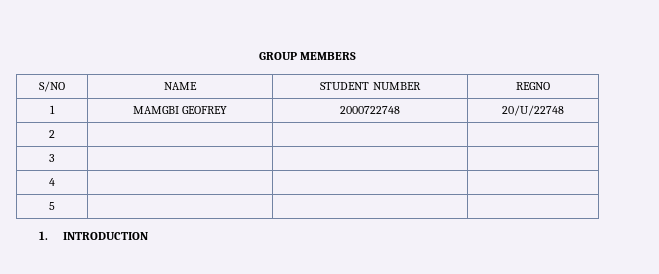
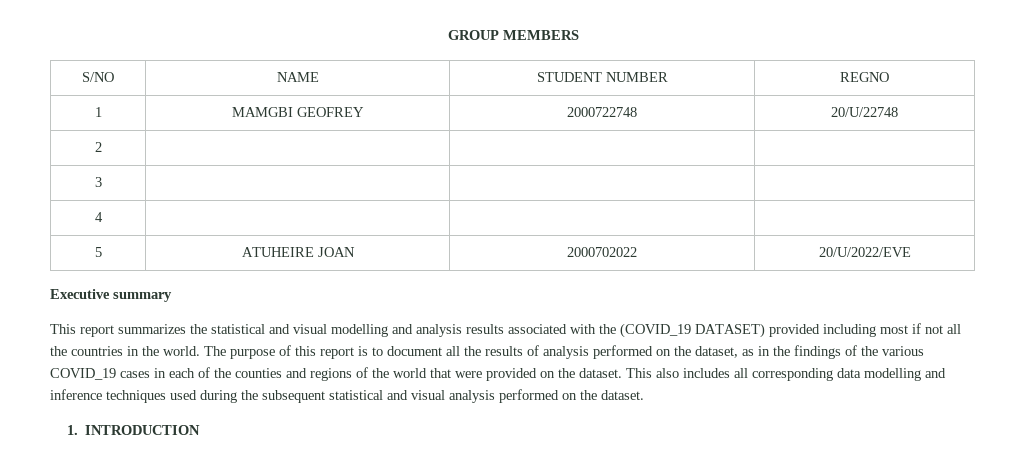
(55, 206) | | -> [241,247,355,257] [567,247,637,257] [818,247,911,257] [50,289,172,302] [50,323,961,338] [50,345,924,359] [50,367,946,381] [50,389,644,403] ATUHEIRE JOAN | 2000702022 | 20/U/2022/EVE // Executive summary // This report summarizes the statistical and visual modelling and analysis results associated with the (COVID_19 DATASET) provided including most if not all the countries in the world. The purpose of this report is to document all the results of analysis performed on the dataset, as in the findings of the various COVID_19 cases in each of the counties and regions of the world that were provided on the dataset. This also includes all corresponding data modelling and inference techniques used during the subsequent statistical and visual analysis performed on the dataset.

